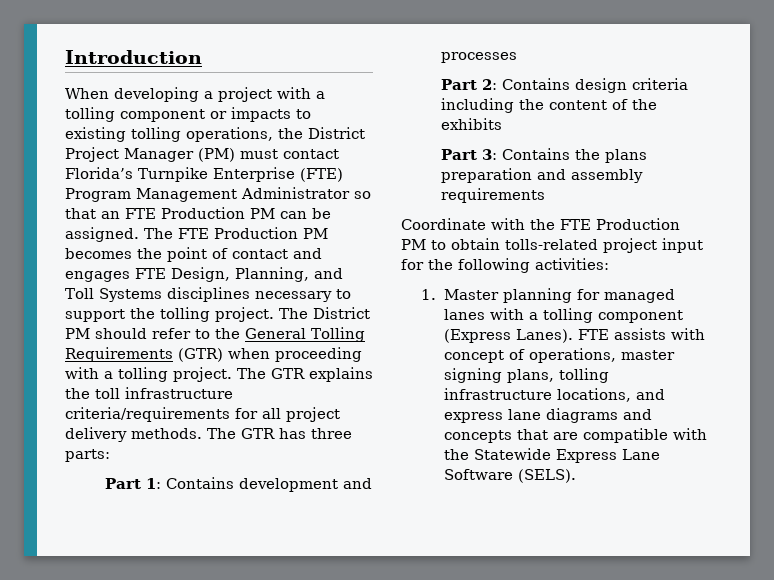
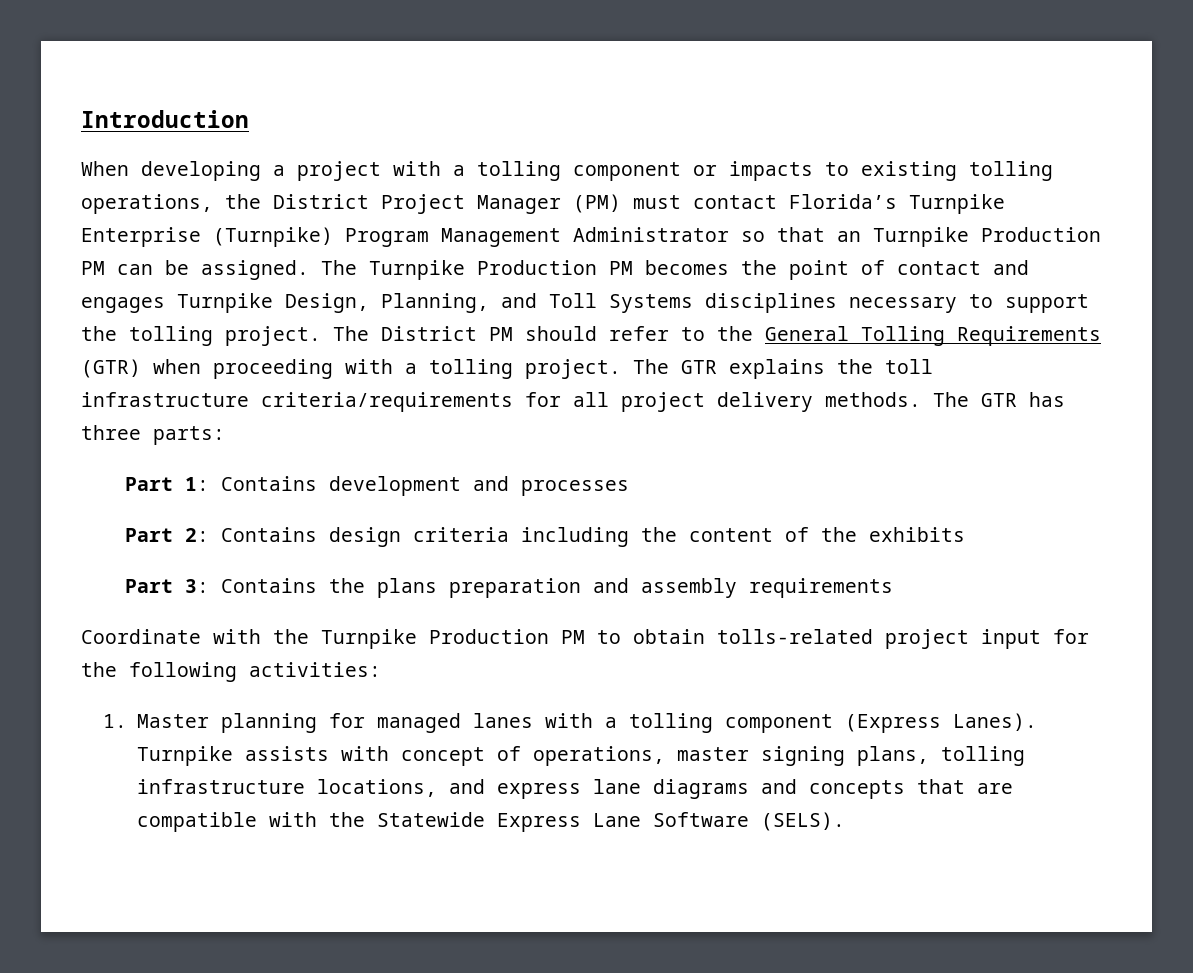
[300,168,343,182] (FTE) -> [213,227,333,247] (Turnpike)
[125,208,156,219] FTE -> [873,227,969,247] Turnpike
[178,228,209,239] FTE -> [369,260,465,280] Turnpike
[135,268,166,279] FTE -> [177,293,273,313] Turnpike
[560,219,591,230] FTE -> [321,629,417,649] Turnpike
[577,329,609,340] FTE -> [136,746,233,766] Turnpike

